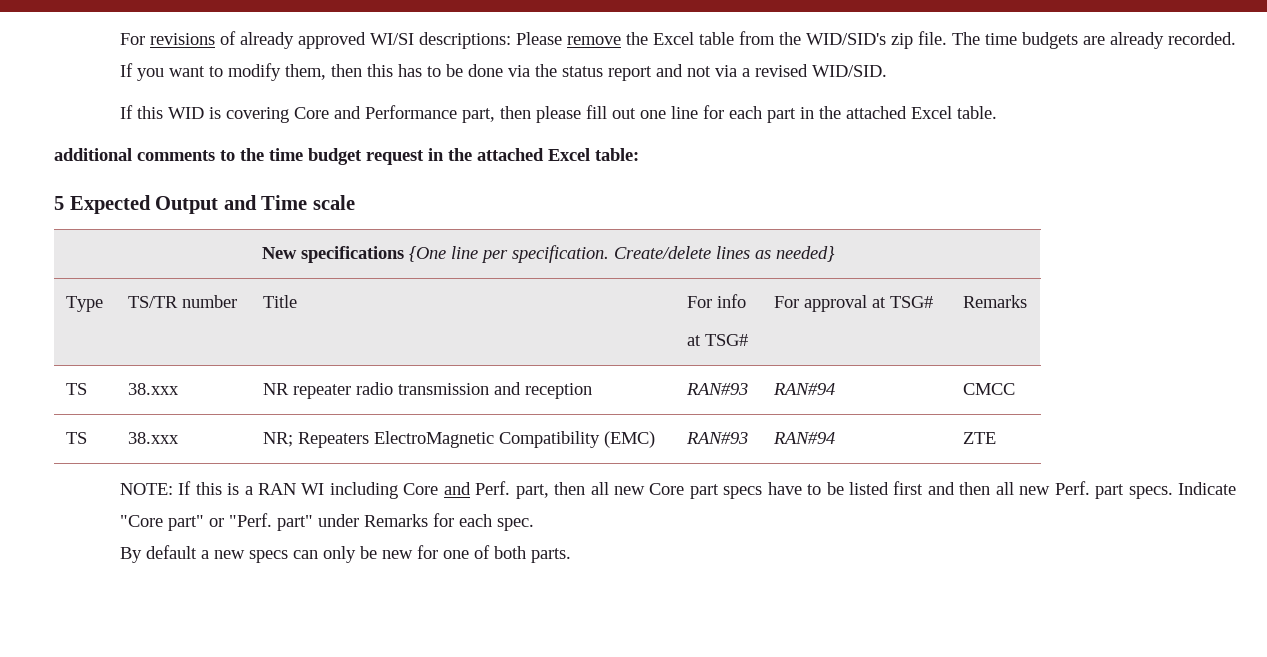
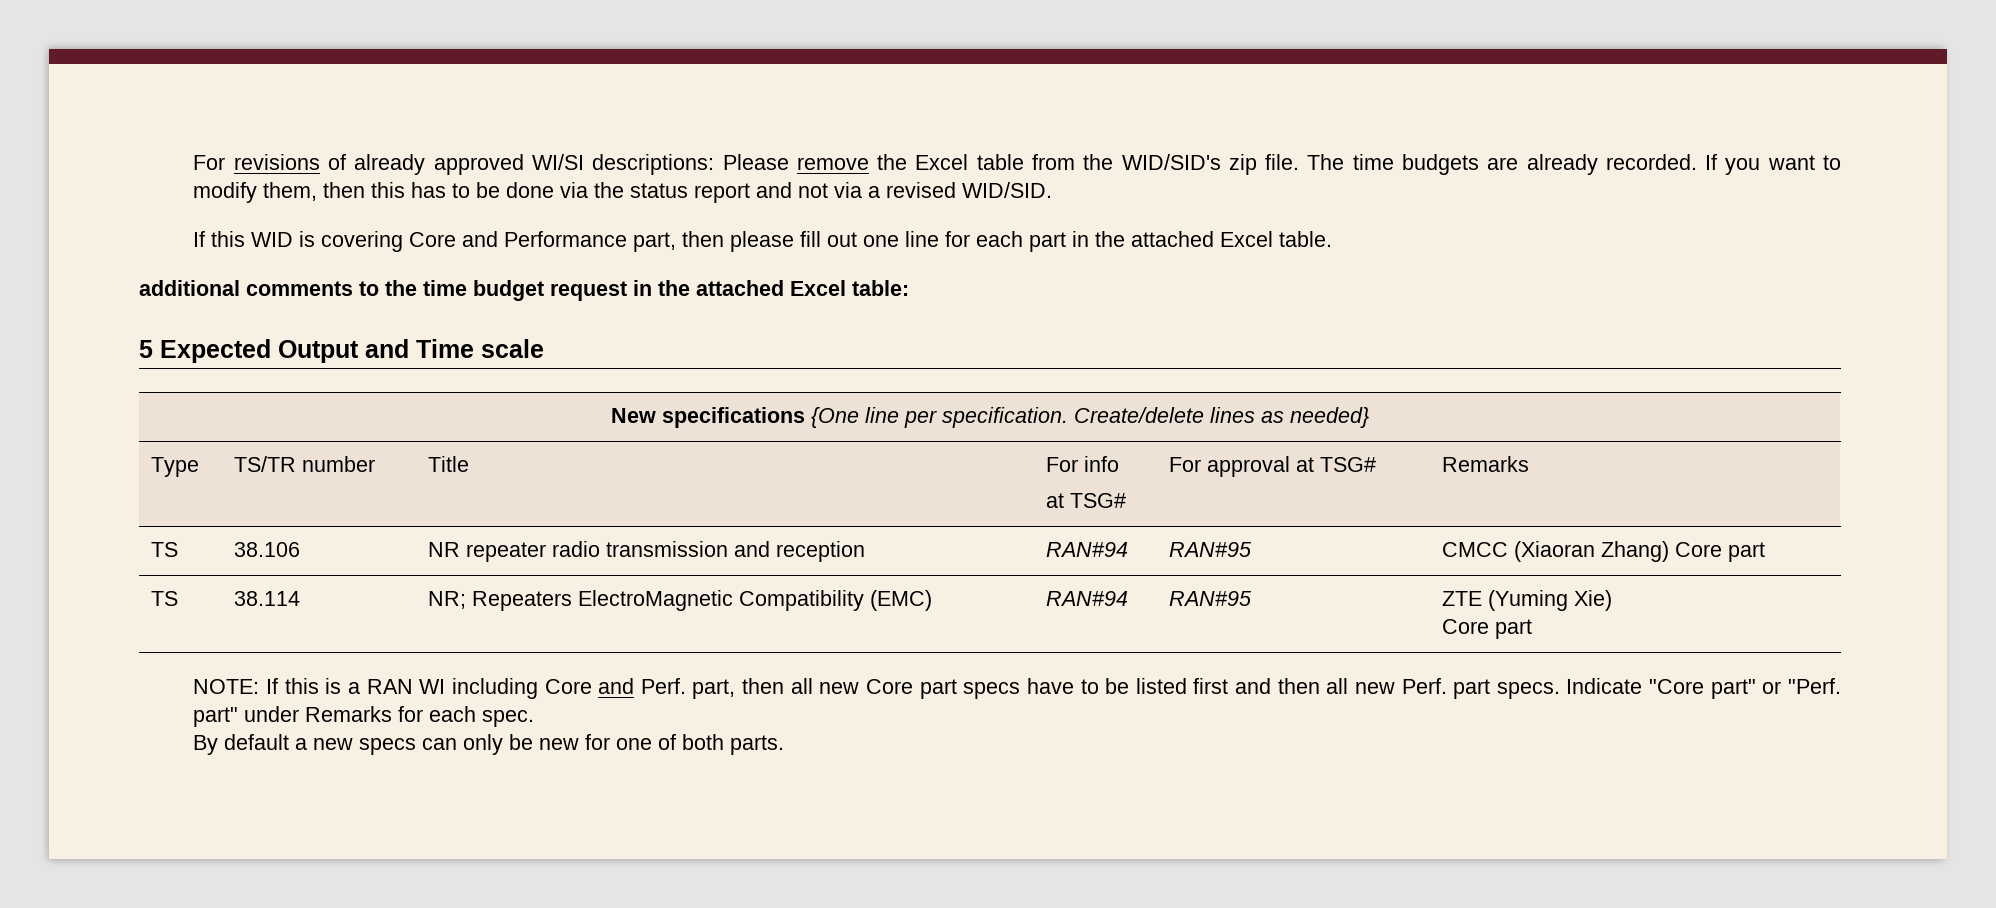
[128,383,180,395] 38.xxx -> [233,542,300,557] 38.106
[686,383,749,395] [773,383,836,395] | RAN#93 | RAN#94 -> [1045,542,1128,557] [1168,542,1252,557] | RAN#94 | RAN#95
[66,432,88,444] [128,432,180,444] // TS | 38.xxx -> [1513,541,1765,562] [150,591,178,606] [233,591,300,606] (Xiaoran Zhang) Core part // TS | 38.114
[686,432,749,444] [773,432,836,444] | RAN#93 | RAN#94 -> [1045,591,1128,606] [1168,591,1252,606] | RAN#94 | RAN#95
(997, 438) none -> [1487,590,1612,611] [1441,619,1532,639] (Yuming Xie) // Core part

